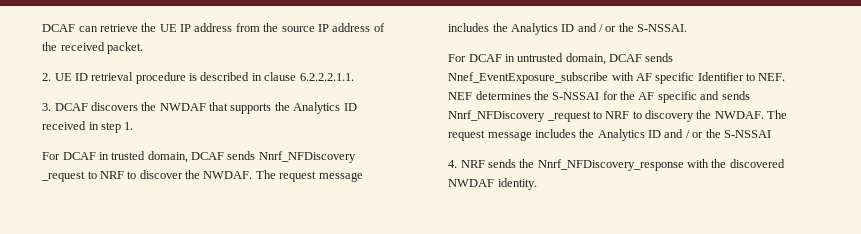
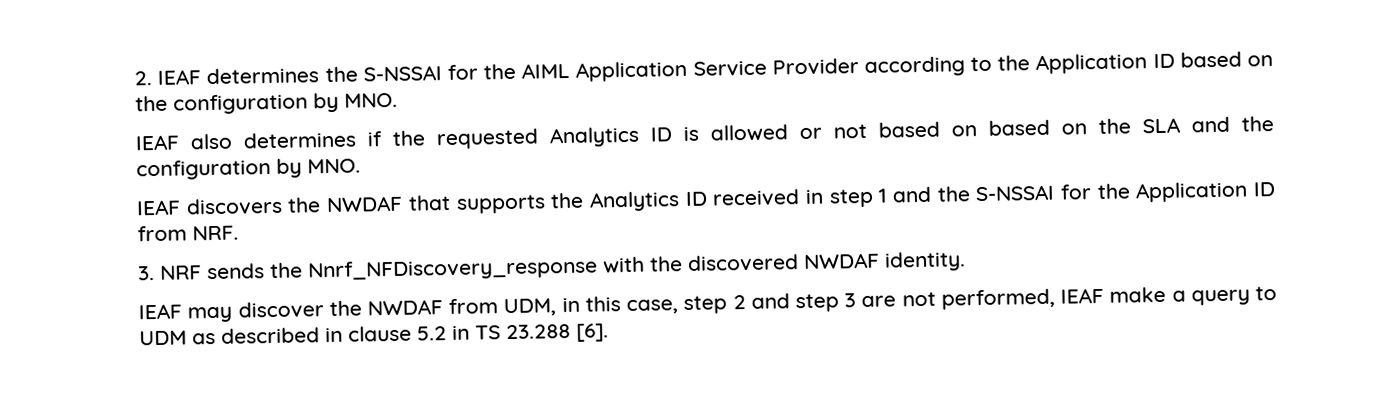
[42,23,385,32] [42,42,143,54] [42,72,354,84] [42,103,88,111] DCAF can retrieve the UE IP address from the source IP address of the received packet. // 2. UE ID retrieval procedure is described in clause 6.2.2.2.1.1. // 3. DCAF -> [134,51,1274,86] [135,92,399,115] [135,116,1274,151] [136,158,362,181] [136,199,182,216] 2. IEAF determines the S-NSSAI for the AIML Application Service Provider according to the Application ID based on the configuration by MNO. // IEAF also determines if the requested Analytics ID is allowed or not based on based on the SLA and the configuration by MNO. // IEAF
[124,122,134,130] [42,151,356,163] [41,170,363,182] [448,23,688,35] [448,53,674,65] [448,72,786,84] [448,91,750,103] [448,110,788,122] [448,129,771,141] [448,160,458,168] 1. // For DCAF in trusted domain, DCAF sends Nnrf_NFDiscovery _request to NRF to discover the NWDAF. The request message includes the Analytics ID and / or the S-NSSAI. // For DCAF in untrusted domain, DCAF sends Nnef_EventExposure_subscribe with AF specific Identifier to NEF. NEF determines the S-NSSAI for the AF specific and sends Nnrf_NFDiscovery _request to NRF to discovery the NWDAF. The request message includes the Analytics ID and / or the S-NSSAI // 4. -> [878,181,1277,203] [137,225,240,242] [138,266,156,281] 1 and the S-NSSAI for the Application ID from NRF. // 3.
(537, 184) none -> [138,286,1277,323] [139,323,610,346] // IEAF may discover the NWDAF from UDM, in this case, step 2 and step 3 are not performed, IEAF make a query to UDM as described in clause 5.2 in TS 23.288 [6].

